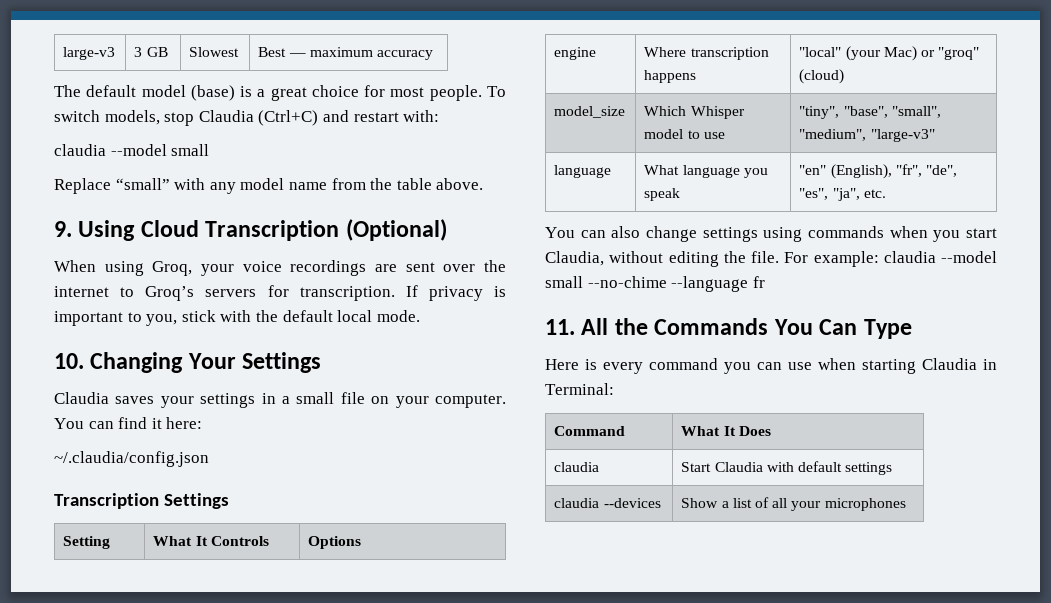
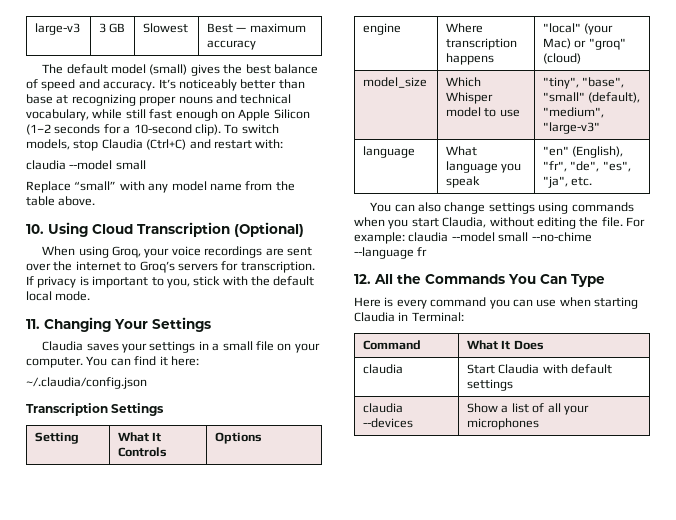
[190,85,482,101] (base) is a great choice for most people. -> [149,64,318,76] [26,79,305,91] [26,94,292,106] [26,109,310,121] [26,124,221,136] (small) gives the best balance of speed and accuracy. It’s noticeably better than base at recognizing proper nouns and technical vocabulary, while still fast enough on Apple Silicon (1–2 seconds for a 10-second clip).
[54,221,72,237] 9. -> [26,224,44,234] 10.
[54,353,84,369] 10. -> [26,319,40,329] 11.
[891,106,941,118] "small", -> [543,92,641,103] "small" (default),
[545,319,575,335] 11. -> [354,274,371,284] 12.

